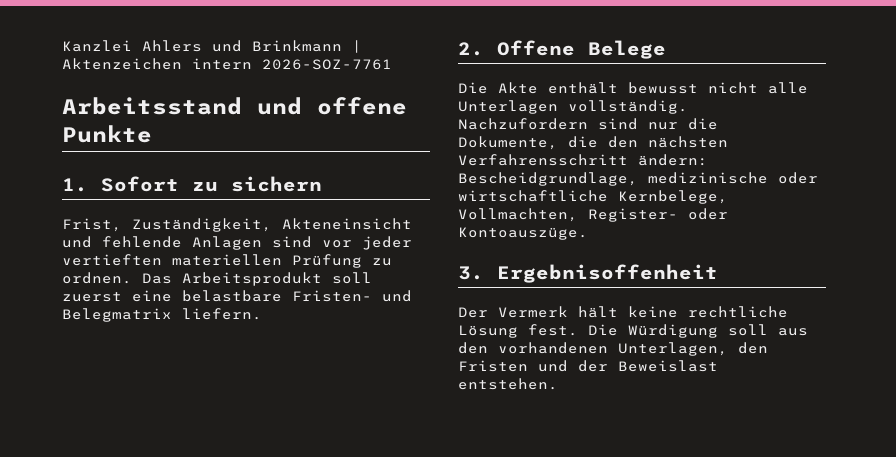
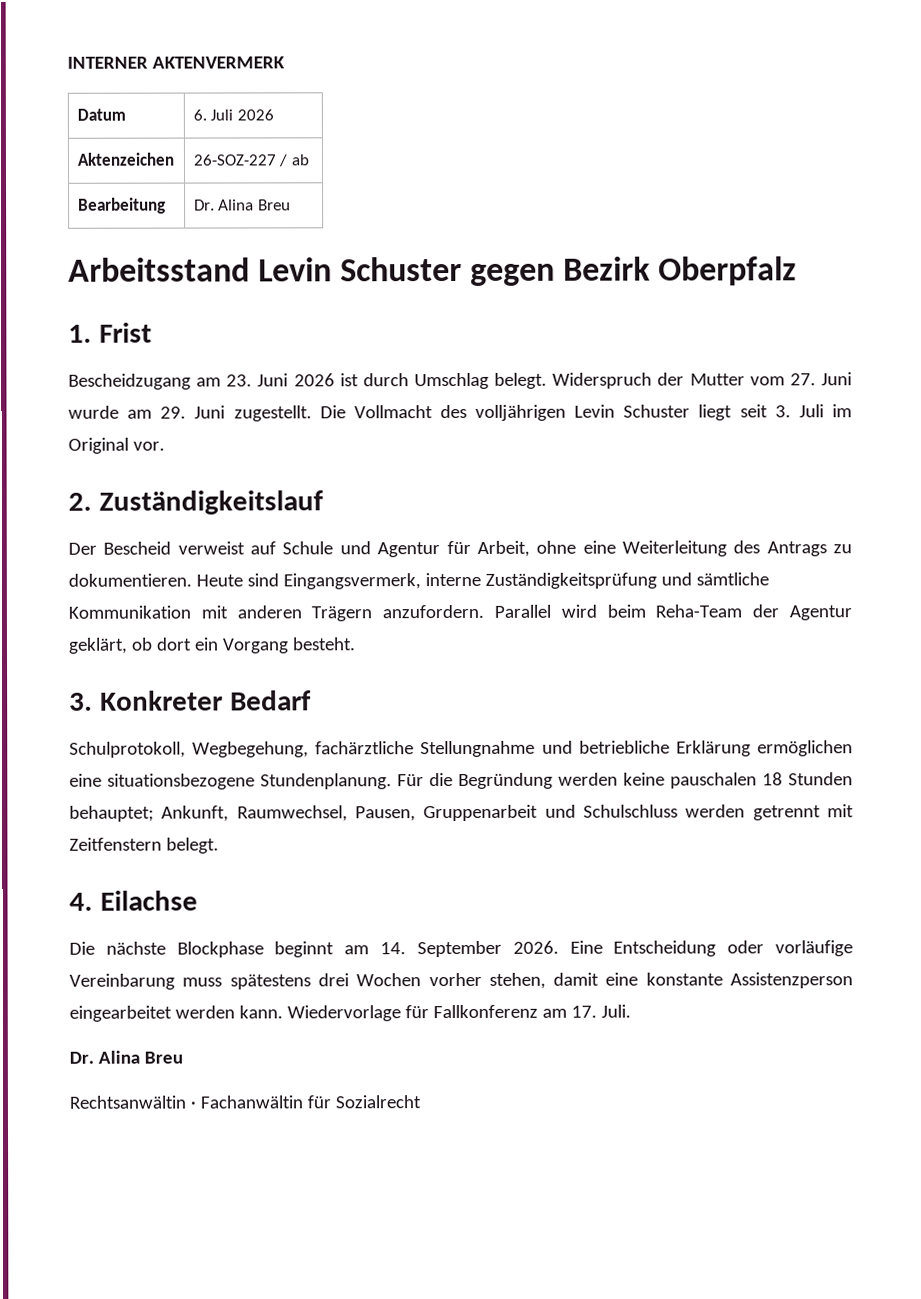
[62,40,362,53] [62,58,392,70] [62,97,407,115] [62,125,152,143] [62,176,322,192] [62,218,412,232] [62,236,412,250] [62,254,392,268] [62,272,372,286] [62,290,412,302] [62,308,262,322] [458,40,666,59] [458,82,808,94] [458,100,688,114] [458,118,718,130] [458,136,728,150] [458,154,708,166] [458,172,818,186] [458,190,728,204] [458,208,728,222] [458,227,588,240] [458,264,718,283] [458,306,788,318] [458,324,808,338] [458,342,768,356] [458,360,718,372] [458,378,558,390] Kanzlei Ahlers und Brinkmann | Aktenzeichen intern 2026-SOZ-7761 // Arbeitsstand und offene Punkte // 1. Sofort zu sichern // Frist, Zuständigkeit, Akteneinsicht und fehlende Anlagen sind vor jeder vertieften materiellen Prüfung zu ordnen. Das Arbeitsprodukt soll zuerst eine belastbare Fristen- und Belegmatrix liefern. // 2. Offene Belege // Die Akte enthält bewusst nicht alle Unterlagen vollständig. Nachzufordern sind nur die Dokumente, die den nächsten Verfahrensschritt ändern: Bescheidgrundlage, medizinische oder wirtschaftliche Kernbelege, Vollmachten, Register- oder Kontoauszüge. // 3. Ergebnisoffenheit // Der Vermerk hält keine rechtliche Lösung fest. Die Würdigung soll aus den vorhandenen Unterlagen, den Fristen und der Beweislast entstehen. -> [67,56,285,69] [76,108,126,121] [192,109,274,121] [76,152,174,166] [192,154,309,167] [77,197,166,214] [193,199,291,211] [68,256,798,286] [68,322,152,343] [68,372,852,390] [68,404,852,422] [68,437,165,454] [68,490,324,515] [68,540,852,558] [68,572,769,590] [68,604,852,622] [68,637,356,654] [69,690,312,711] [69,740,853,758] [69,772,853,790] [69,804,854,822] [69,837,219,854] [69,890,198,911] [69,940,853,958] [69,972,853,990] [69,1004,631,1022] [69,1050,183,1064] [69,1095,421,1109] INTERNER AKTENVERMERK // Datum | 6. Juli 2026 // Aktenzeichen | 26-SOZ-227 / ab // Bearbeitung | Dr. Alina Breu // Arbeitsstand Levin Schuster gegen Bezirk Oberpfalz // 1. Frist // Bescheidzugang am 23. Juni 2026 ist durch Umschlag belegt. Widerspruch der Mutter vom 27. Juni wurde am 29. Juni zugestellt. Die Vollmacht des volljährigen Levin Schuster liegt seit 3. Juli im Original vor. // 2. Zuständigkeitslauf // Der Bescheid verweist auf Schule und Agentur für Arbeit, ohne eine Weiterleitung des Antrags zu dokumentieren. Heute sind Eingangsvermerk, interne Zuständigkeitsprüfung und sämtliche Kommunikation mit anderen Trägern anzufordern. Parallel wird beim Reha-Team der Agentur geklärt, ob dort ein Vorgang besteht. // 3. Konkreter Bedarf // Schulprotokoll, Wegbegehung, fachärztliche Stellungnahme und betriebliche Erklärung ermöglichen eine situationsbezogene Stundenplanung. Für die Begründung werden keine pauschalen 18 Stunden behauptet; Ankunft, Raumwechsel, Pausen, Gruppenarbeit und Schulschluss werden getrennt mit Zeitfenstern belegt. // 4. Eilachse // Die nächste Blockphase beginnt am 14. September 2026. Eine Entscheidung oder vorläufige Vereinbarung muss spätestens drei Wochen vorher stehen, damit eine konstante Assistenzperson eingearbeitet werden kann. Wiedervorlage für Fallkonferenz am 17. Juli. // Dr. Alina Breu // Rechtsanwältin · Fachanwältin für Sozialrecht

